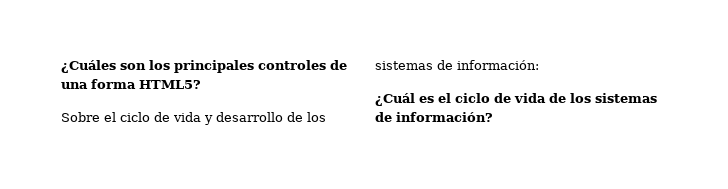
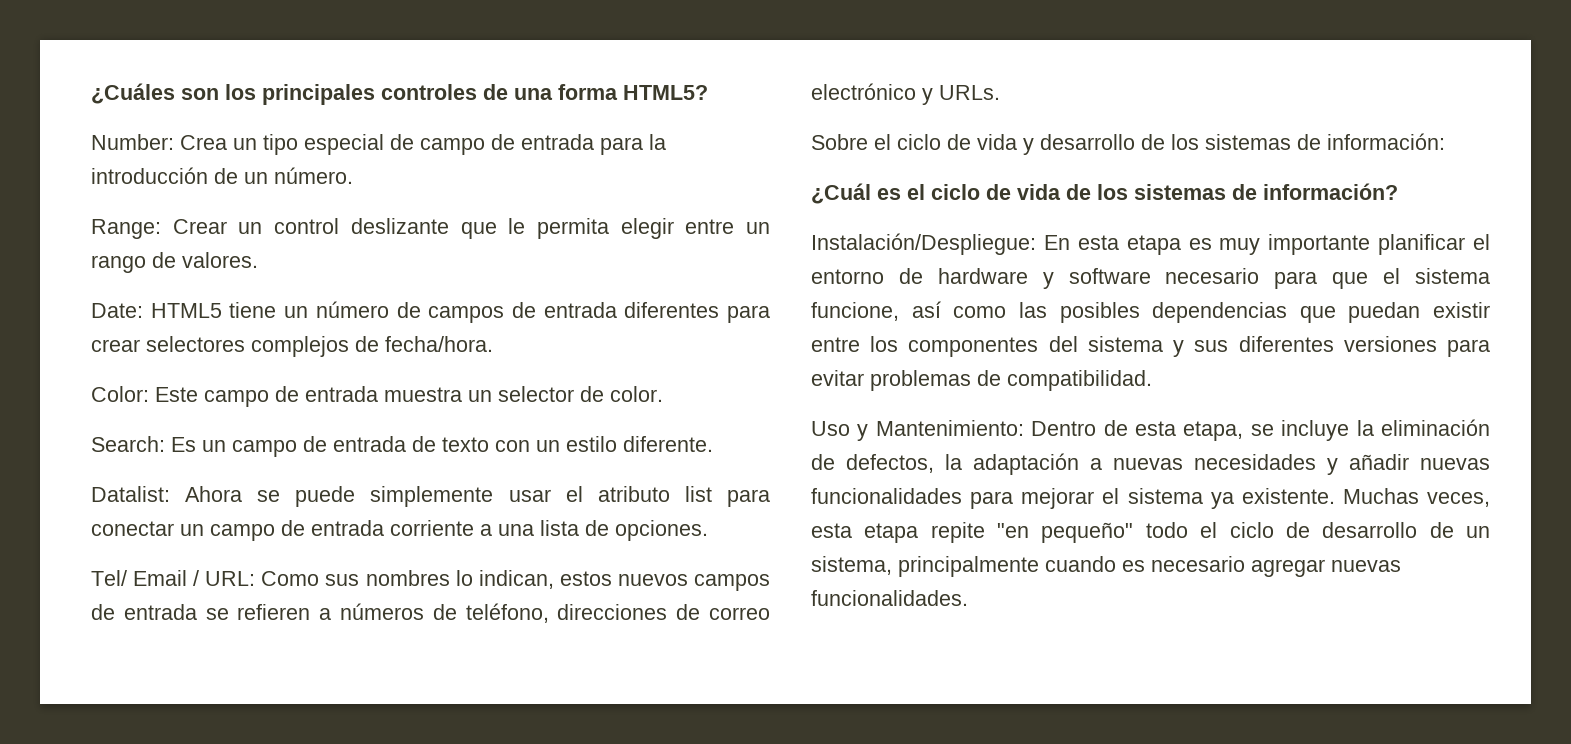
(201, 84) none -> [91,134,666,155] [91,167,353,184] [91,218,770,239] [91,252,258,273] [91,301,770,323] [91,336,493,357] [91,386,663,407] [91,436,713,457] [91,486,770,507] [91,520,708,541] [91,570,770,591] [91,603,770,623] [811,83,1000,105] // Number: Crea un tipo especial de campo de entrada para la introducción de un número. // Range: Crear un control deslizante que le permita elegir entre un rango de valores. // Date: HTML5 tiene un número de campos de entrada diferentes para crear selectores complejos de fecha/hora. // Color: Este campo de entrada muestra un selector de color. // Search: Es un campo de entrada de texto con un estilo diferente. // Datalist: Ahora se puede simplemente usar el atributo list para conectar un campo de entrada corriente a una lista de opciones. // Tel/ Email / URL: Como sus nombres lo indican, estos nuevos campos de entrada se refieren a números de teléfono, direcciones de correo electrónico y URLs.
(493, 117) none -> [811,233,1490,255] [811,268,1490,289] [811,301,1490,323] [811,336,1490,357] [811,370,1152,391] [811,419,1490,441] [811,453,1490,475] [811,488,1490,509] [811,522,1490,543] [811,556,1401,577] [811,590,968,606] // Instalación/Despliegue: En esta etapa es muy importante planificar el entorno de hardware y software necesario para que el sistema funcione, así como las posibles dependencias que puedan existir entre los componentes del sistema y sus diferentes versiones para evitar problemas de compatibilidad. // Uso y Mantenimiento: Dentro de esta etapa, se incluye la eliminación de defectos, la adaptación a nuevas necesidades y añadir nuevas funcionalidades para mejorar el sistema ya existente. Muchas veces, esta etapa repite "en pequeño" todo el ciclo de desarrollo de un sistema, principalmente cuando es necesario agregar nuevas funcionalidades.

